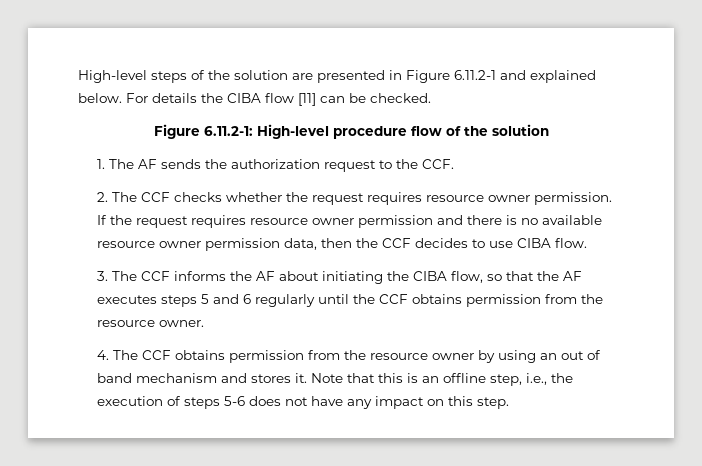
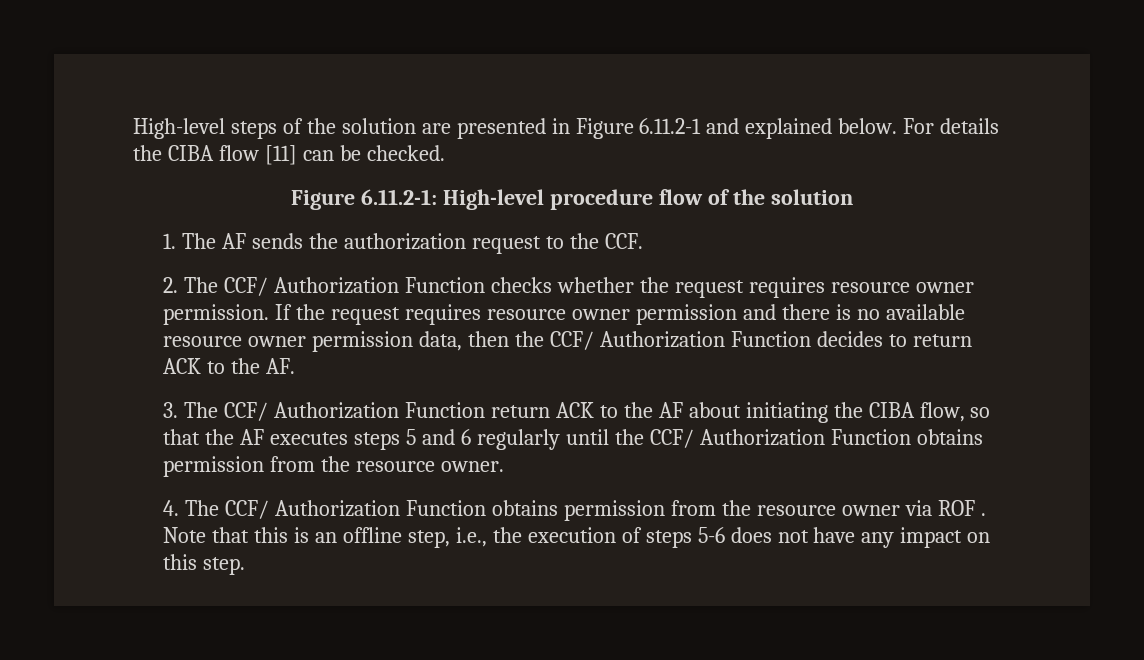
[141,192,171,202] CCF -> [224,277,486,296] CCF/ Authorization Function
[382,238,588,248] [97,271,227,281] CCF decides to use CIBA flow. // 3. The CCF informs -> [549,331,972,350] [163,358,296,374] [163,402,618,421] CCF/ Authorization Function decides to return ACK to the AF. // 3. The CCF/ Authorization Function return ACK to
[379,294,409,304] CCF -> [649,429,911,448] CCF/ Authorization Function
[142,350,172,360] CCF -> [225,500,487,519] CCF/ Authorization Function
[478,350,602,363] [97,373,308,383] by using an out of band mechanism and stores it. -> [904,500,986,516] via ROF .

